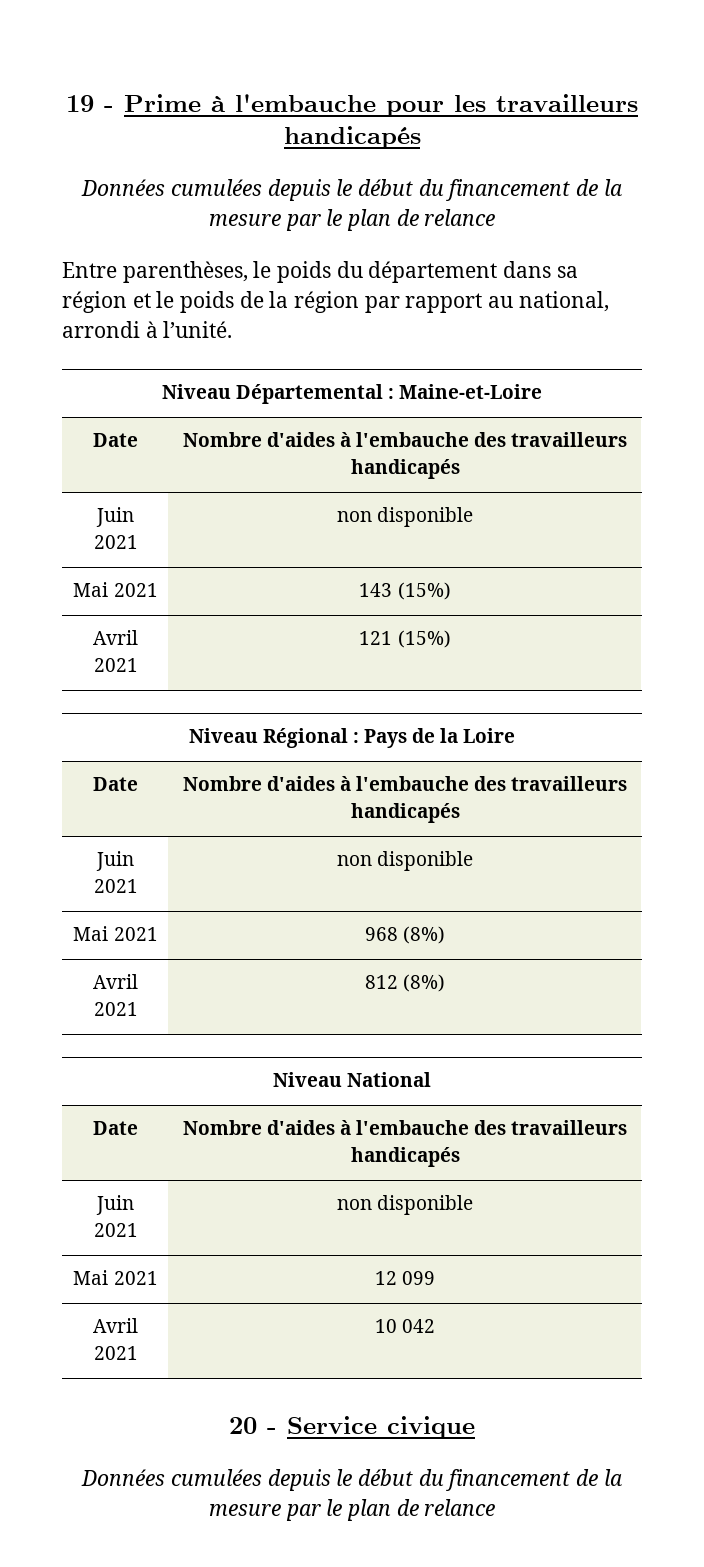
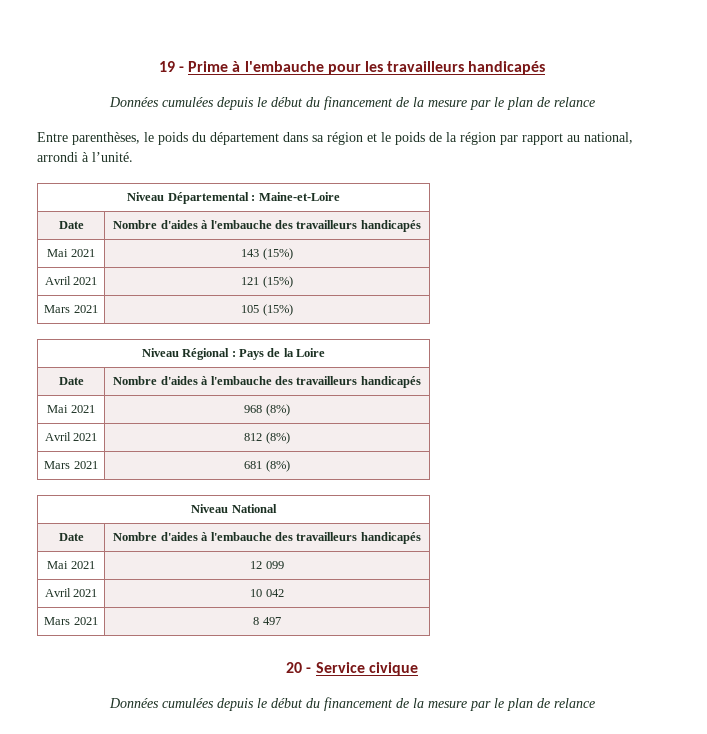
[96,507,134,527] [93,535,138,549] [336,507,474,527] // Juin 2021 | non disponible -> (421, 226) none
(451, 639) none -> [44,305,98,313] [241,304,293,316] // Mars 2021 | 105 (15%)
[96,851,134,871] [93,879,138,893] [336,851,474,871] // Juin 2021 | non disponible -> (421, 382) none
(446, 983) none -> [44,461,98,469] [244,460,290,472] // Mars 2021 | 681 (8%)
[96,1195,134,1215] [93,1223,138,1237] [336,1195,474,1215] // Juin 2021 | non disponible -> (421, 538) none
(436, 1326) none -> [44,617,98,625] [253,617,281,625] // Mars 2021 | 8 497

